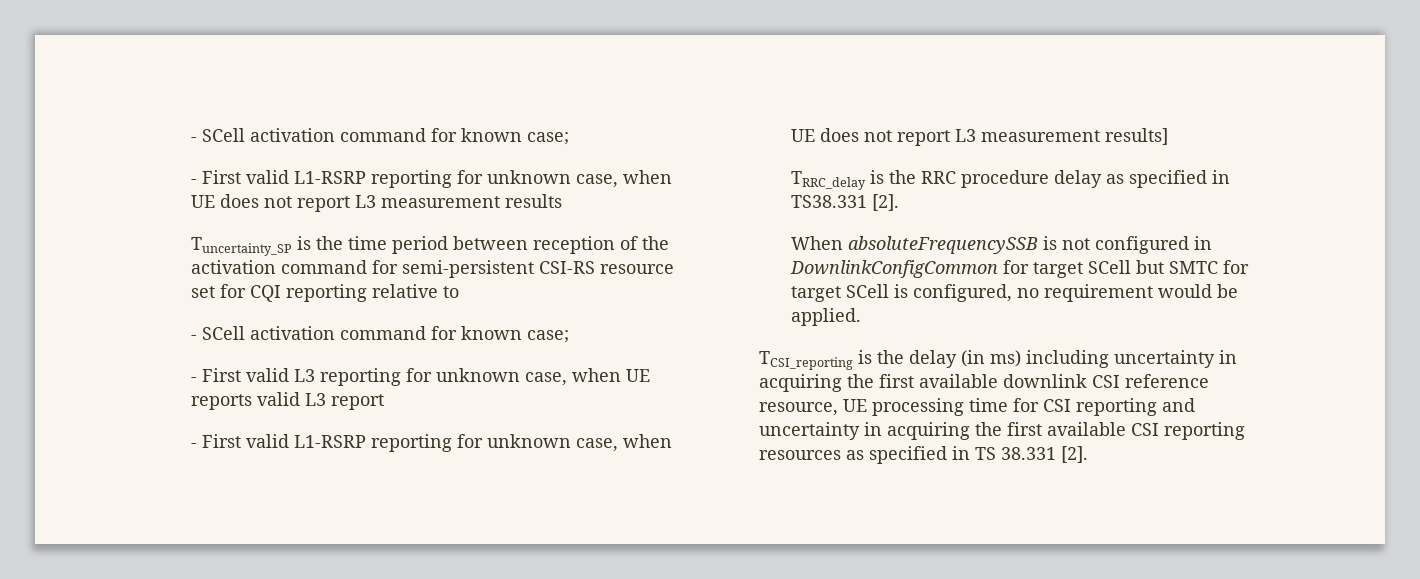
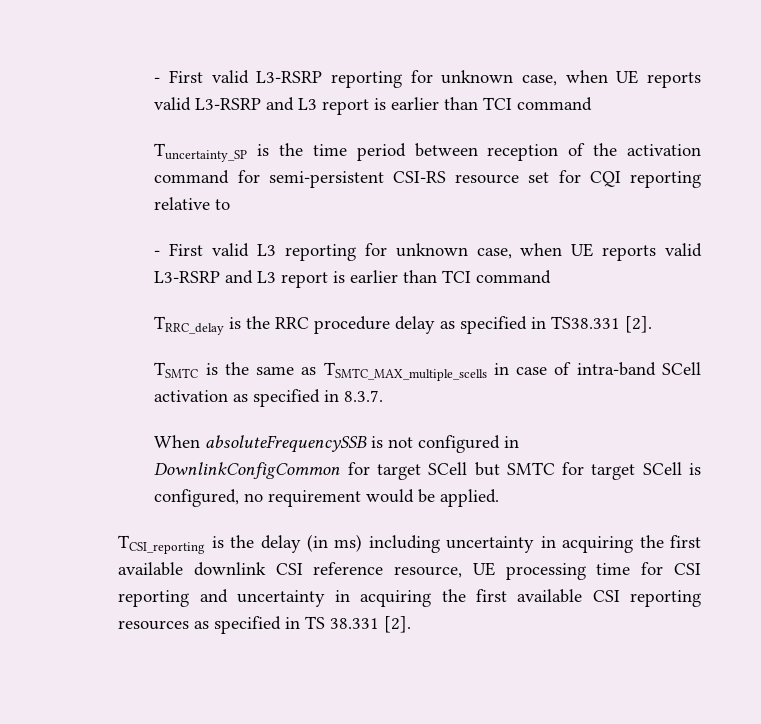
[190,128,569,145] [190,170,672,188] [190,194,562,212] - SCell activation command for known case; // - First valid L1-RSRP reporting for unknown case, when UE does not report L3 measurement results -> [154,70,701,88] [154,97,593,115] - First valid L3-RSRP reporting for unknown case, when UE reports valid L3-RSRP and L3 report is earlier than TCI command
[190,326,569,343] // - SCell activation command for known case; -> (231, 204) none
[304,393,384,410] [190,434,672,452] [790,128,1168,146] L3 report // - First valid L1-RSRP reporting for unknown case, when UE does not report L3 measurement results] -> [154,270,552,288] L3-RSRP and L3 report is earlier than TCI command
(899, 202) none -> [154,362,701,381] [154,389,384,407] // TSMTC is the same as TSMTC_MAX_multiple_scells in case of intra-band SCell activation as specified in 8.3.7.

